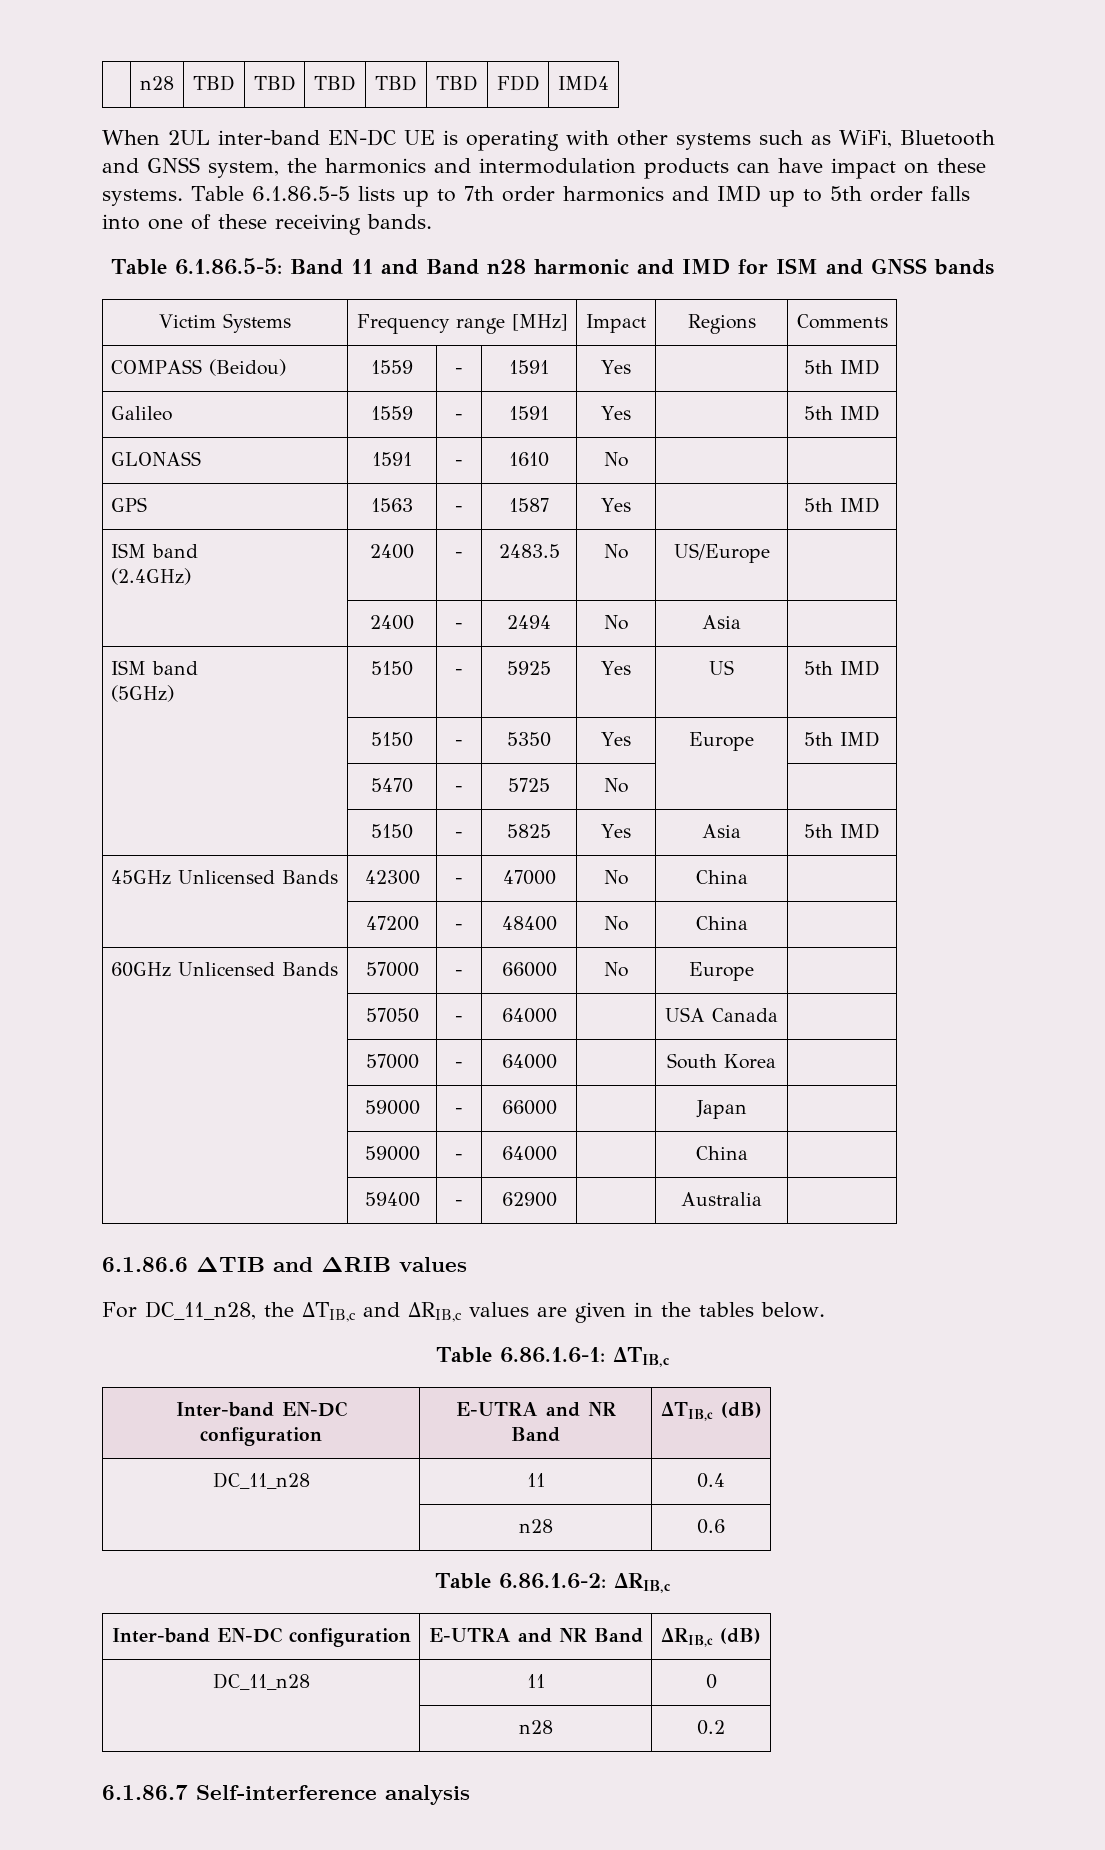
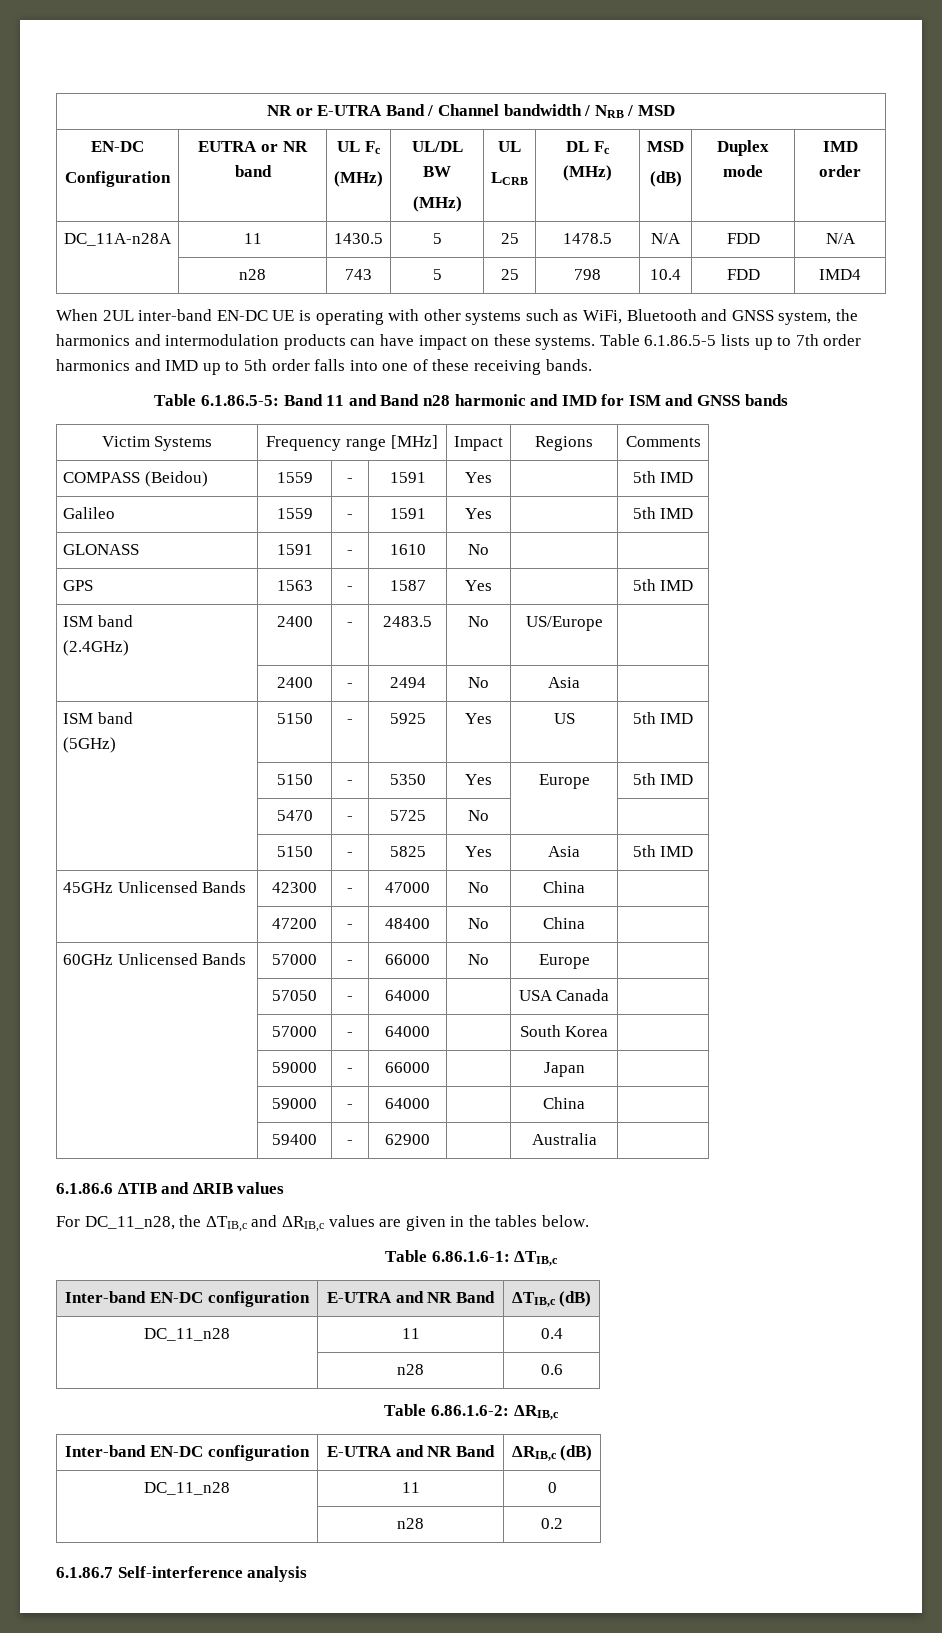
[140,76,174,90] [193,75,235,91] [253,75,296,91] [314,75,356,91] [375,75,417,91] [436,75,478,91] | n28 | TBD | TBD | TBD | TBD | TBD -> [267,104,675,118] [91,141,144,152] [65,171,171,187] [198,141,308,152] [234,165,272,177] [337,141,381,154] [334,171,383,187] [411,141,463,152] [423,166,451,177] [412,196,462,212] [498,141,521,152] [491,172,528,185] [566,141,610,154] [563,165,612,181] [647,141,684,152] [649,171,682,187] [717,140,769,156] [723,165,763,177] [822,141,858,152] [819,165,861,177] [64,233,172,246] [243,233,262,244] [334,233,383,244] [432,233,442,244] [500,233,519,244] [563,233,612,244] [651,233,681,244] [726,233,760,244] [825,233,856,244] [238,269,266,280] [345,269,372,280] [432,269,442,280] [500,269,519,280] [574,269,601,280] [650,269,681,280] NR or E-UTRA Band / Channel bandwidth / NRB / MSD // EN-DC // Configuration | EUTRA or NR band | UL Fc // (MHz) | UL/DL BW // (MHz) | UL // LCRB | DL Fc (MHz) | MSD // (dB) | Duplex mode | IMD order // DC_11A-n28A | 11 | 1430.5 | 5 | 25 | 1478.5 | N/A | FDD | N/A // | n28 | 743 | 5 | 25 | 798 | 10.4

